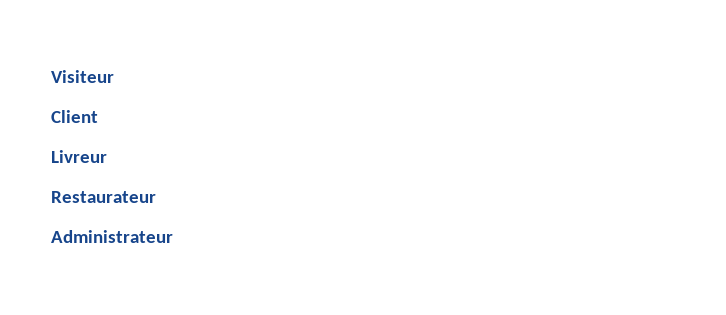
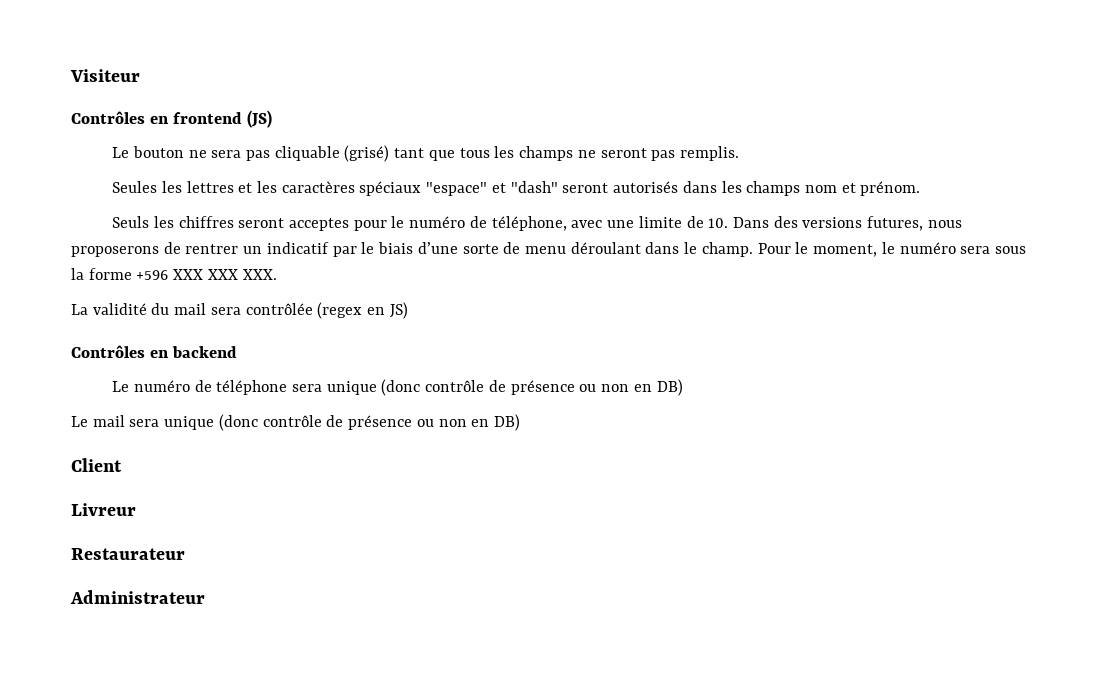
(114, 76) none -> [71,110,272,128] [112,145,739,162] [112,181,921,196] [112,216,962,231] [71,242,1026,257] [71,268,277,280] [71,302,408,319] [71,345,237,358] [112,379,683,396] [71,414,520,431] // Contrôles en frontend (JS) // Le bouton ne sera pas cliquable (grisé) tant que tous les champs ne seront pas remplis. // Seules les lettres et les caractères spéciaux "espace" et "dash" seront autorisés dans les champs nom et prénom. // Seuls les chiffres seront acceptes pour le numéro de téléphone, avec une limite de 10. Dans des versions futures, nous proposerons de rentrer un indicatif par le biais d’une sorte de menu déroulant dans le champ. Pour le moment, le numéro sera sous la forme +596 XXX XXX XXX. // La validité du mail sera contrôlée (regex en JS) // Contrôles en backend // Le numéro de téléphone sera unique (donc contrôle de présence ou non en DB) // Le mail sera unique (donc contrôle de présence ou non en DB)

